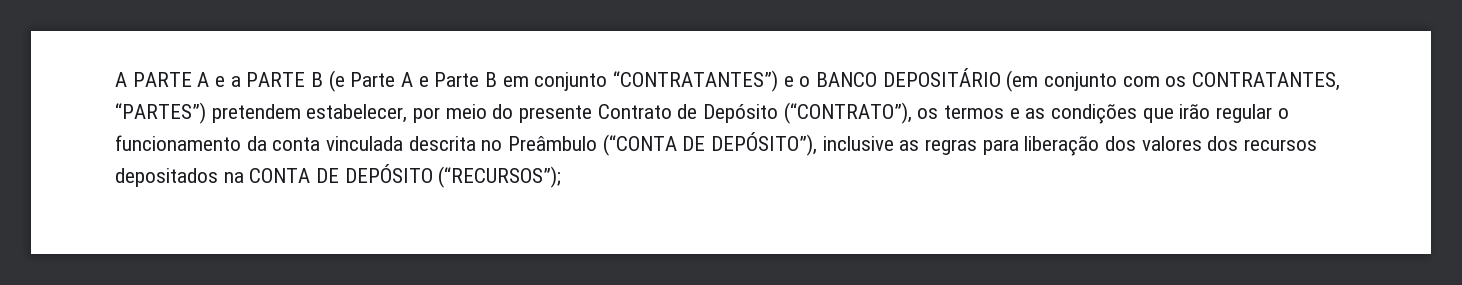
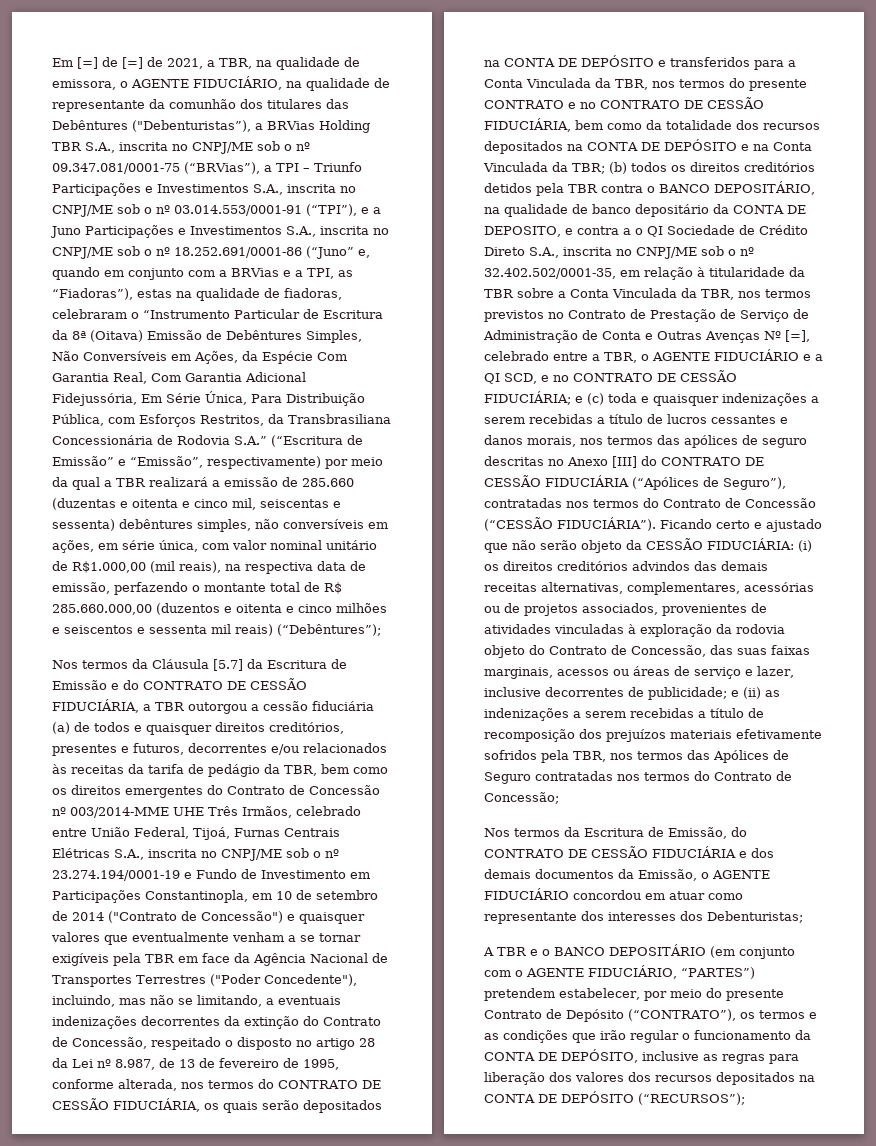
[115,70,779,92] A PARTE A e a PARTE B (e Parte A e Parte B em conjunto “CONTRATANTES”) -> [52,57,360,70] [52,76,390,91] [52,99,349,112] [52,120,370,133] [52,141,310,154] [52,162,362,174] [52,183,356,196] [52,204,381,217] [50,225,389,238] [52,246,370,259] [52,267,353,280] [52,288,342,301] [52,309,383,319] [52,330,362,343] [52,351,347,364] [52,372,306,384] [52,391,365,406] [52,414,391,427] [52,435,363,447] [52,456,383,469] [52,477,354,490] [52,498,341,510] [52,519,388,532] [52,540,377,553] [52,561,366,574] [52,582,342,595] [52,603,387,615] [52,624,381,636] [52,659,347,671] [52,678,307,690] [52,699,374,714] [52,722,344,735] [52,743,387,756] [52,764,388,777] [52,785,380,798] [52,806,361,818] [52,827,340,840] [52,848,339,861] [52,869,370,881] [52,890,378,903] [52,911,365,924] [51,932,361,945] [52,953,388,966] [52,974,357,987] [52,995,341,1007] [52,1016,381,1029] [52,1037,375,1050] [52,1058,339,1070] [52,1079,381,1091] [52,1098,382,1113] [484,55,796,70] [484,78,807,91] [484,97,764,109] [484,118,820,132] [484,139,812,154] [483,162,815,174] [484,181,815,196] [484,204,806,217] [484,225,808,237] [484,246,754,259] [484,267,805,280] [484,288,811,300] [484,309,809,322] [483,330,810,343] [484,349,823,363] [484,370,737,384] [484,391,819,406] [484,414,788,424] [484,435,807,448] [484,456,764,468] [484,475,786,490] [484,498,816,508] [484,517,822,532] [484,538,812,553] [484,561,768,571] [484,582,814,595] [484,603,767,616] [484,624,785,637] [484,645,810,658] [484,666,794,679] [484,687,780,700] [484,708,764,721] [484,729,822,742] [484,750,789,763] [484,771,792,784] [484,792,559,804] [484,827,747,839] [484,846,774,858] [484,869,770,881] [484,888,743,900] [484,911,803,924] [483,947,527,956] Em [=] de [=] de 2021, a TBR, na qualidade de emissora, o AGENTE FIDUCIÁRIO, na qualidade de representante da comunhão dos titulares das Debêntures ("Debenturistas”), a BRVias Holding TBR S.A., inscrita no CNPJ/ME sob o nº 09.347.081/0001-75 (“BRVias”), a TPI – Triunfo Participações e Investimentos S.A., inscrita no CNPJ/ME sob o nº 03.014.553/0001-91 (“TPI”), e a Juno Participações e Investimentos S.A., inscrita no CNPJ/ME sob o nº 18.252.691/0001-86 (“Juno” e, quando em conjunto com a BRVias e a TPI, as “Fiadoras”), estas na qualidade de fiadoras, celebraram o “Instrumento Particular de Escritura da 8ª (Oitava) Emissão de Debêntures Simples, Não Conversíveis em Ações, da Espécie Com Garantia Real, Com Garantia Adicional Fidejussória, Em Série Única, Para Distribuição Pública, com Esforços Restritos, da Transbrasiliana Concessionária de Rodovia S.A.” (“Escritura de Emissão” e “Emissão”, respectivamente) por meio da qual a TBR realizará a emissão de 285.660 (duzentas e oitenta e cinco mil, seiscentas e sessenta) debêntures simples, não conversíveis em ações, em série única, com valor nominal unitário de R$1.000,00 (mil reais), na respectiva data de emissão, perfazendo o montante total de R$ 285.660.000,00 (duzentos e oitenta e cinco milhões e seiscentos e sessenta mil reais) (“Debêntures”); // Nos termos da Cláusula [5.7] da Escritura de Emissão e do CONTRATO DE CESSÃO FIDUCIÁRIA, a TBR outorgou a cessão fiduciária (a) de todos e quaisquer direitos creditórios, presentes e futuros, decorrentes e/ou relacionados às receitas da tarifa de pedágio da TBR, bem como os direitos emergentes do Contrato de Concessão nº 003/2014-MME UHE Três Irmãos, celebrado entre União Federal, Tijoá, Furnas Centrais Elétricas S.A., inscrita no CNPJ/ME sob o nº 23.274.194/0001-19 e Fundo de Investimento em Participações Constantinopla, em 10 de setembro de 2014 ("Contrato de Concessão") e quaisquer valores que eventualmente venham a se tornar exigíveis pela TBR em face da Agência Nacional de Transportes Terrestres ("Poder Concedente"), incluindo, mas não se limitando, a eventuais indenizações decorrentes da extinção do Contrato de Concessão, respeitado o disposto no artigo 28 da Lei nº 8.987, de 13 de fevereiro de 1995, conforme alterada, nos termos do CONTRATO DE CESSÃO FIDUCIÁRIA, os quais serão depositados na CONTA DE DEPÓSITO e transferidos para a Conta Vinculada da TBR, nos termos do presente CONTRATO e no CONTRATO DE CESSÃO FIDUCIÁRIA, bem como da totalidade dos recursos depositados na CONTA DE DEPÓSITO e na Conta Vinculada da TBR; (b) todos os direitos creditórios detidos pela TBR contra o BANCO DEPOSITÁRIO, na qualidade de banco depositário da CONTA DE DEPOSITO, e contra a o QI Sociedade de Crédito Direto S.A., inscrita no CNPJ/ME sob o nº 32.402.502/0001-35, em relação à titularidade da TBR sobre a Conta Vinculada da TBR, nos termos previstos no Contrato de Prestação de Serviço de Administração de Conta e Outras Avenças Nº [=], celebrado entre a TBR, o AGENTE FIDUCIÁRIO e a QI SCD, e no CONTRATO DE CESSÃO FIDUCIÁRIA; e (c) toda e quaisquer indenizações a serem recebidas a título de lucros cessantes e danos morais, nos termos das apólices de seguro descritas no Anexo [III] do CONTRATO DE CESSÃO FIDUCIÁRIA (“Apólices de Seguro”), contratadas nos termos do Contrato de Concessão (“CESSÃO FIDUCIÁRIA”). Ficando certo e ajustado que não serão objeto da CESSÃO FIDUCIÁRIA: (i) os direitos creditórios advindos das demais receitas alternativas, complementares, acessórias ou de projetos associados, provenientes de atividades vinculadas à exploração da rodovia objeto do Contrato de Concessão, das suas faixas marginais, acessos ou áreas de serviço e lazer, inclusive decorrentes de publicidade; e (ii) as indenizações a serem recebidas a título de recomposição dos prejuízos materiais efetivamente sofridos pela TBR, nos termos das Apólices de Seguro contratadas nos termos do Contrato de Concessão; // Nos termos da Escritura de Emissão, do CONTRATO DE CESSÃO FIDUCIÁRIA e dos demais documentos da Emissão, o AGENTE FIDUCIÁRIO concordou em atuar como representante dos interesses dos Debenturistas; // A TBR
[1165,72,1341,91] os CONTRATANTES, -> [515,965,677,979] o AGENTE FIDUCIÁRIO,
[272,132,818,156] conta vinculada descrita no Preâmbulo (“CONTA DE DEPÓSITO”), -> [484,1049,638,1063] CONTA DE DEPÓSITO,

